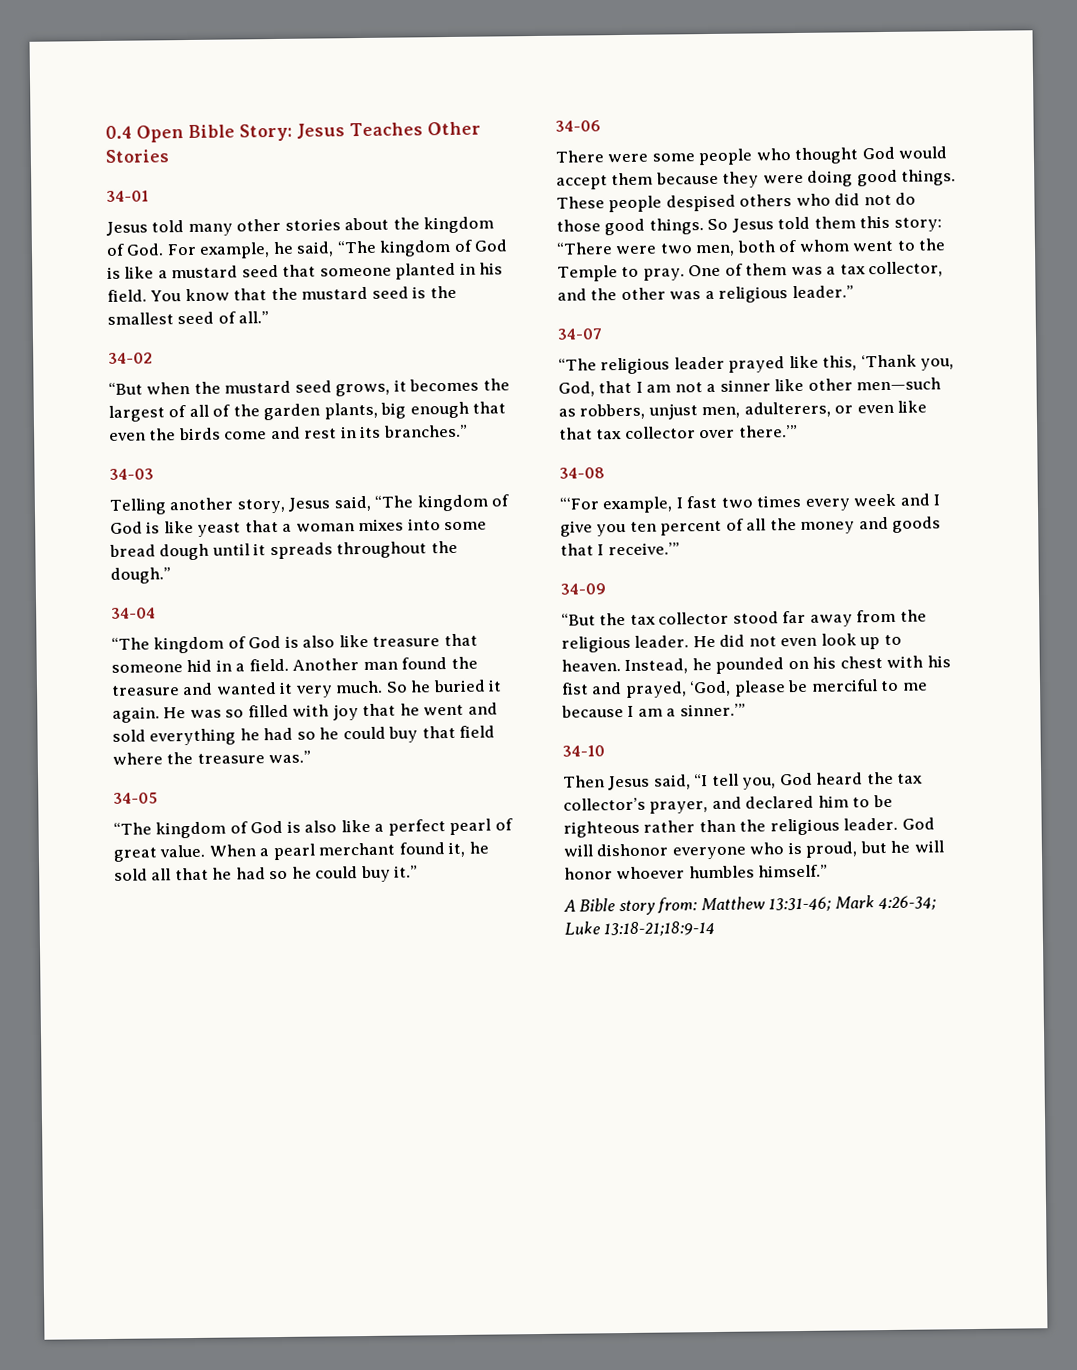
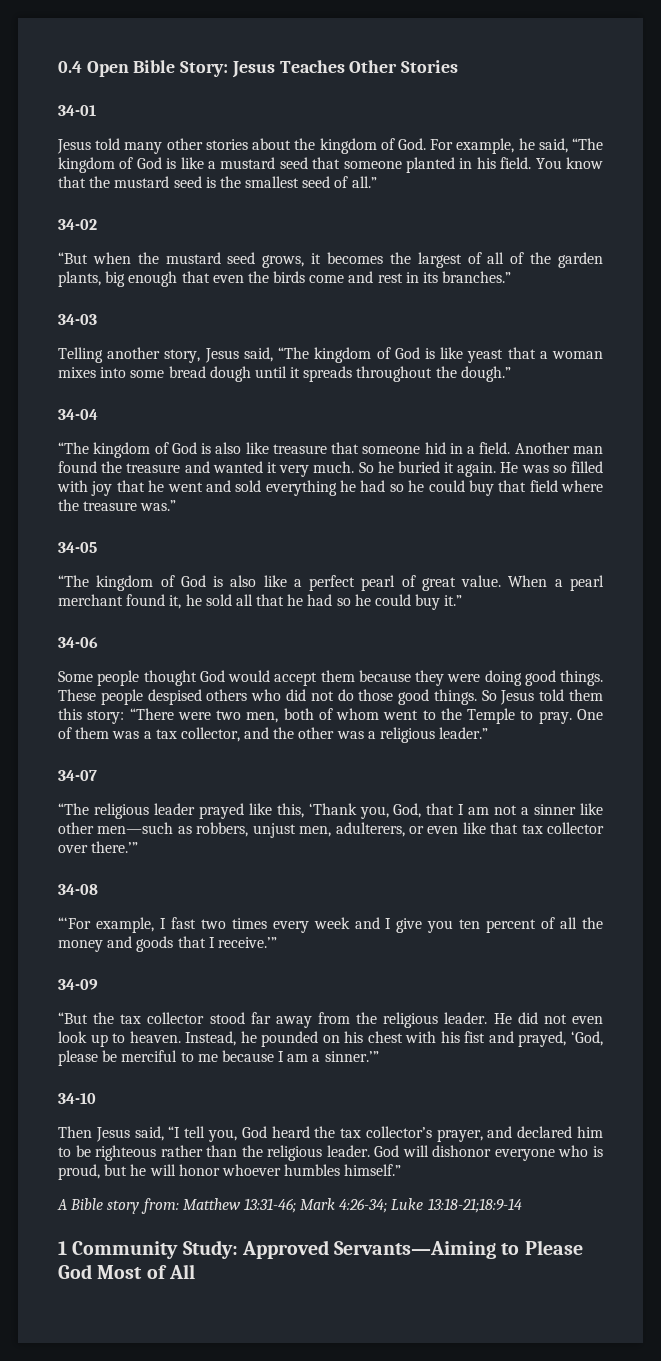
[555,148,791,166] There were some people who -> [58,670,140,686] Some people
(716, 929) none -> [58,1240,583,1259] [58,1264,195,1279] // 1 Community Study: Approved Servants—Aiming to Please God Most of All

